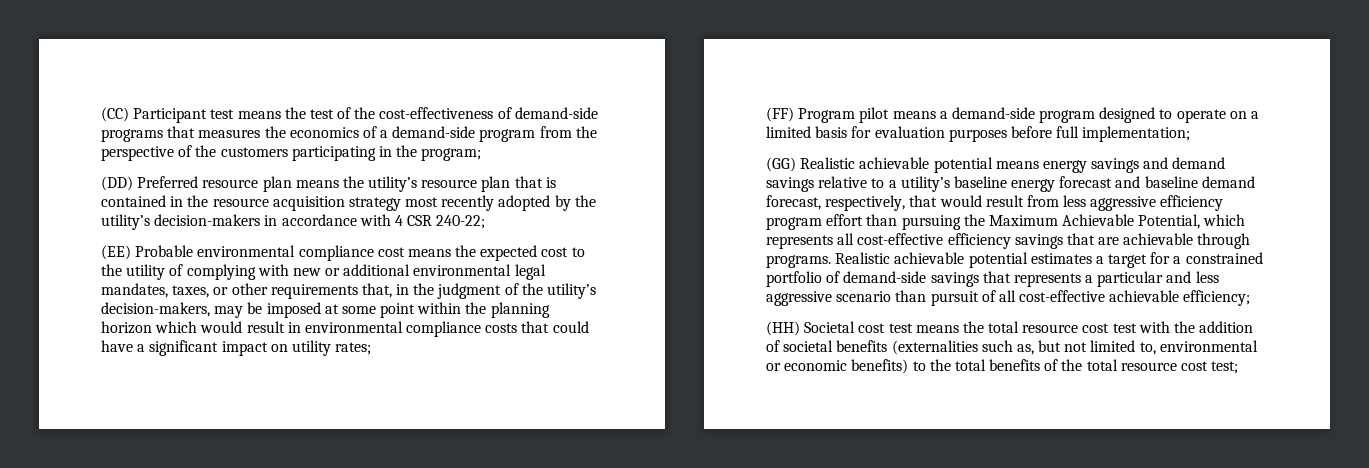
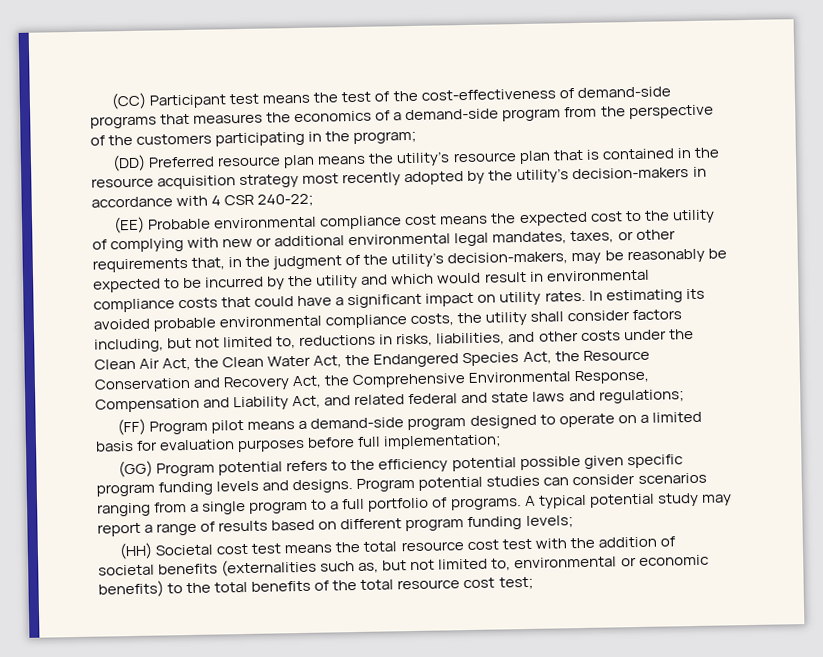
[266,302,550,318] [101,321,152,334] imposed at some point within the planning horizon -> [626,248,727,264] [93,274,389,293] reasonably be expected to be incurred by the utility and
[335,342,372,355] rates; -> [544,288,705,304] [93,309,683,332] [94,328,694,353] [94,349,650,371] [94,369,651,391] [95,389,685,413] rates. In estimating its avoided probable environmental compliance costs, the utility shall consider factors including, but not limited to, reductions in risks, liabilities, and other costs under the Clean Air Act, the Clean Water Act, the Endangered Species Act, the Resource Conservation and Recovery Act, the Comprehensive Environmental Response, Compensation and Liability Act, and related federal and state laws and regulations;
[800,157,1226,173] [766,176,1255,192] [766,195,1224,211] [766,214,1246,230] [766,233,1251,249] [766,252,1263,268] [766,271,1219,287] [766,290,1251,306] Realistic achievable potential means energy savings and demand savings relative to a utility’s baseline energy forecast and baseline demand forecast, respectively, that would result from less aggressive efficiency program effort than pursuing the Maximum Achievable Potential, which represents all cost-effective efficiency savings that are achievable through programs. Realistic achievable potential estimates a target for a constrained portfolio of demand-side savings that represents a particular and less aggressive scenario than pursuit of all cost-effective achievable efficiency; -> [156,454,683,477] [96,472,707,497] [97,492,732,517] [97,515,574,537] Program potential refers to the efficiency potential possible given specific program funding levels and designs. Program potential studies can consider scenarios ranging from a single program to a full portfolio of programs. A typical potential study may report a range of results based on different program funding levels;

